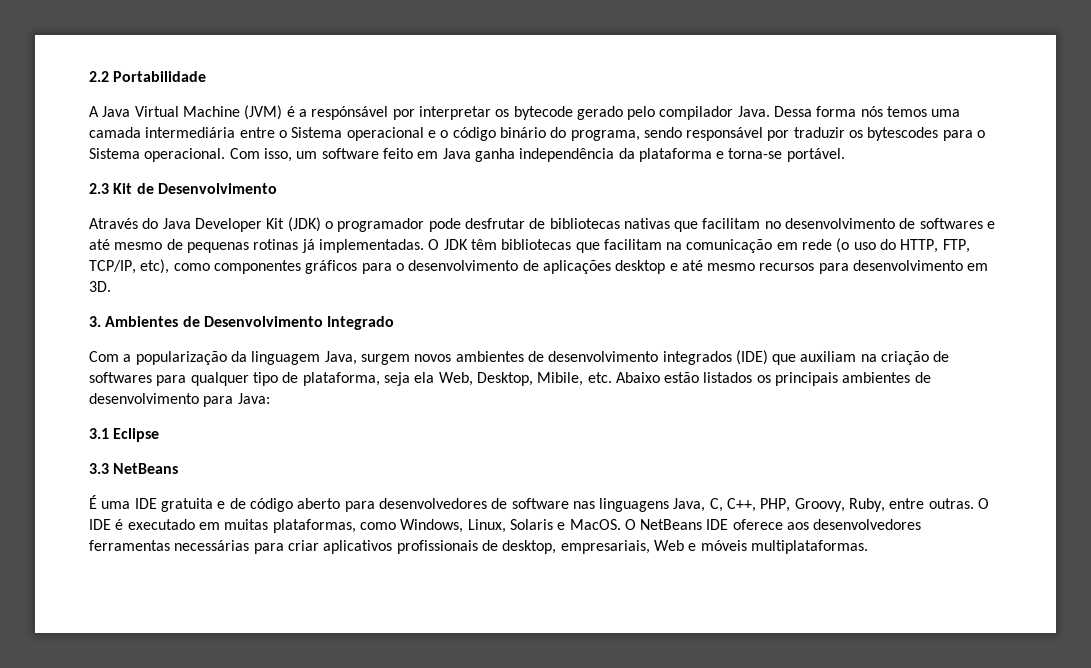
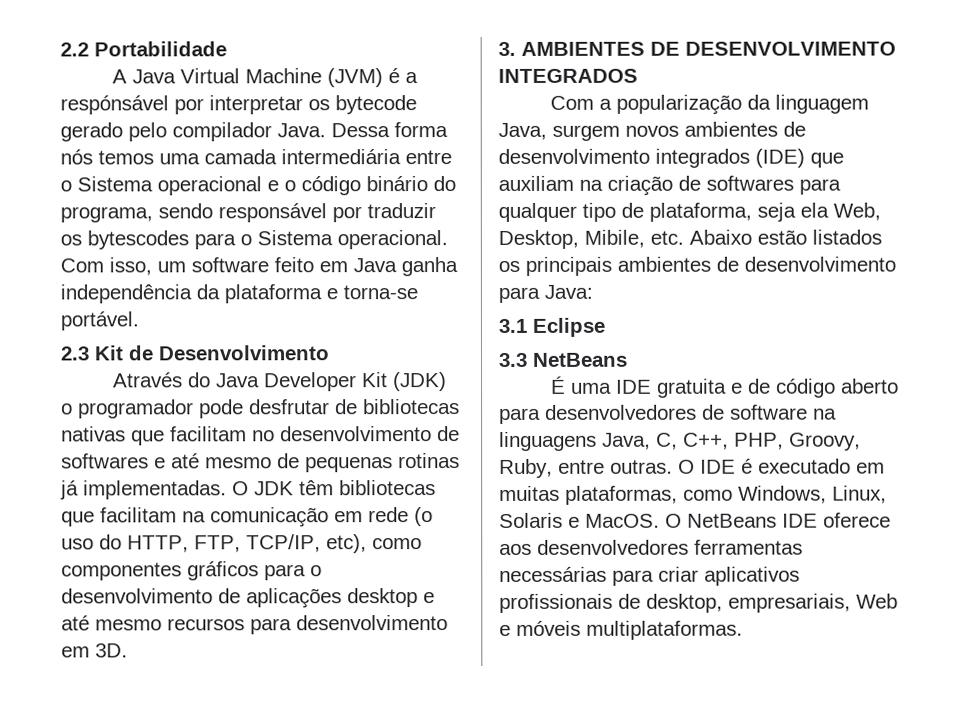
[105,316,395,330] Ambientes de Desenvolvimento Integrado -> [521,41,896,56] [498,68,638,83] AMBIENTES DE DESENVOLVIMENTO INTEGRADOS
[572,501,595,509] nas -> [813,408,837,420] na

